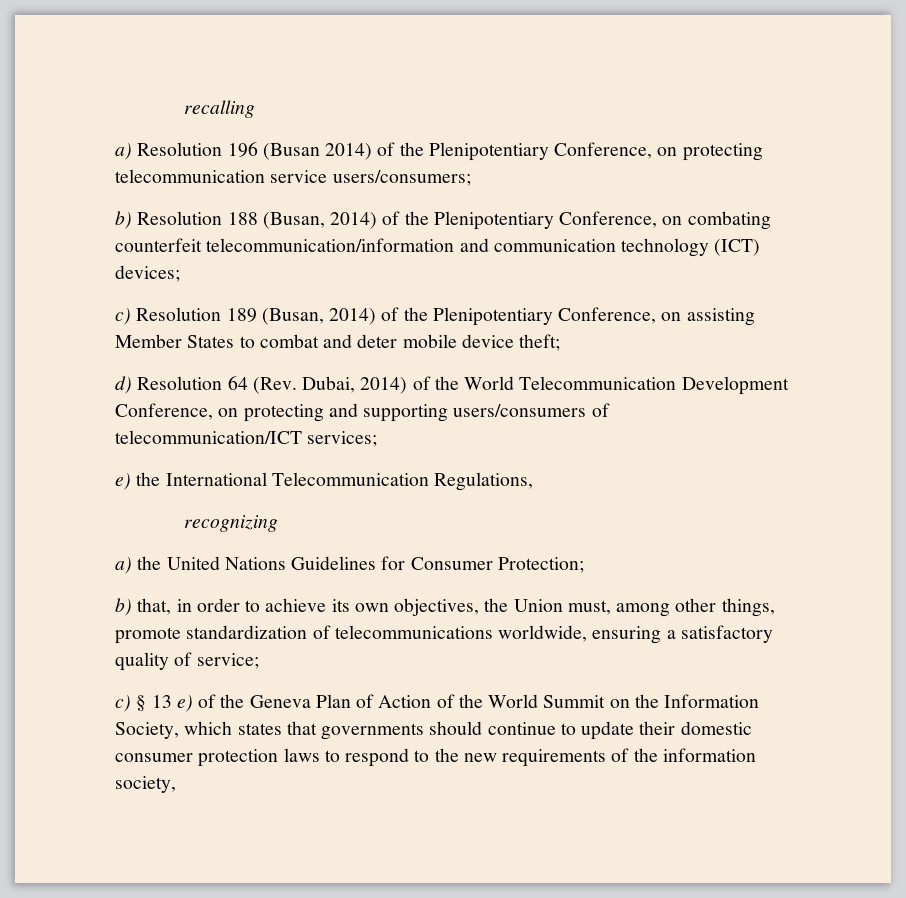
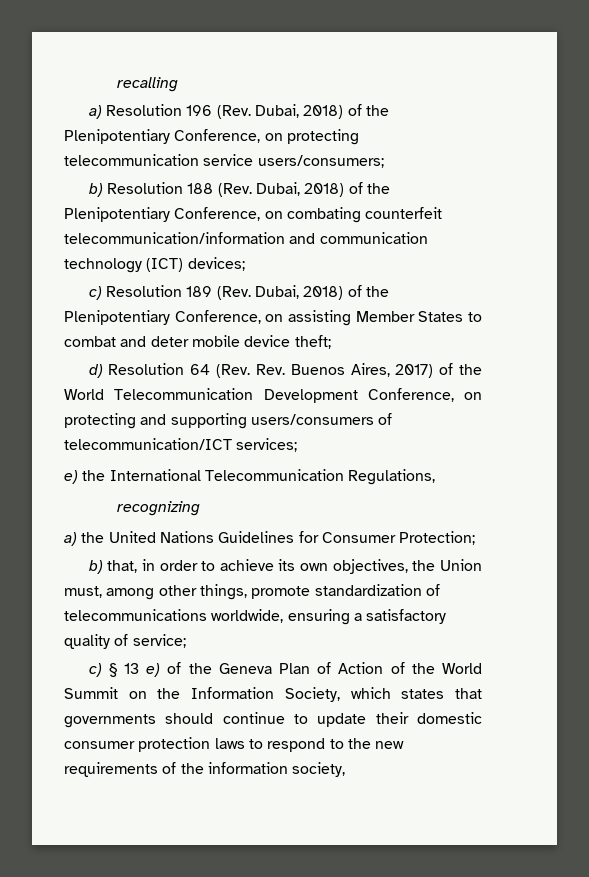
[262,143,373,160] (Busan 2014) -> [216,104,344,119] (Rev. Dubai, 2018)
[262,212,378,229] (Busan, 2014) -> [217,182,345,197] (Rev. Dubai, 2018)
[261,308,377,325] (Busan, 2014) -> [216,285,344,300] (Rev. Dubai, 2018)
[302,376,408,394] Dubai, 2014) -> [255,363,434,378] Rev. Buenos Aires, 2017)

